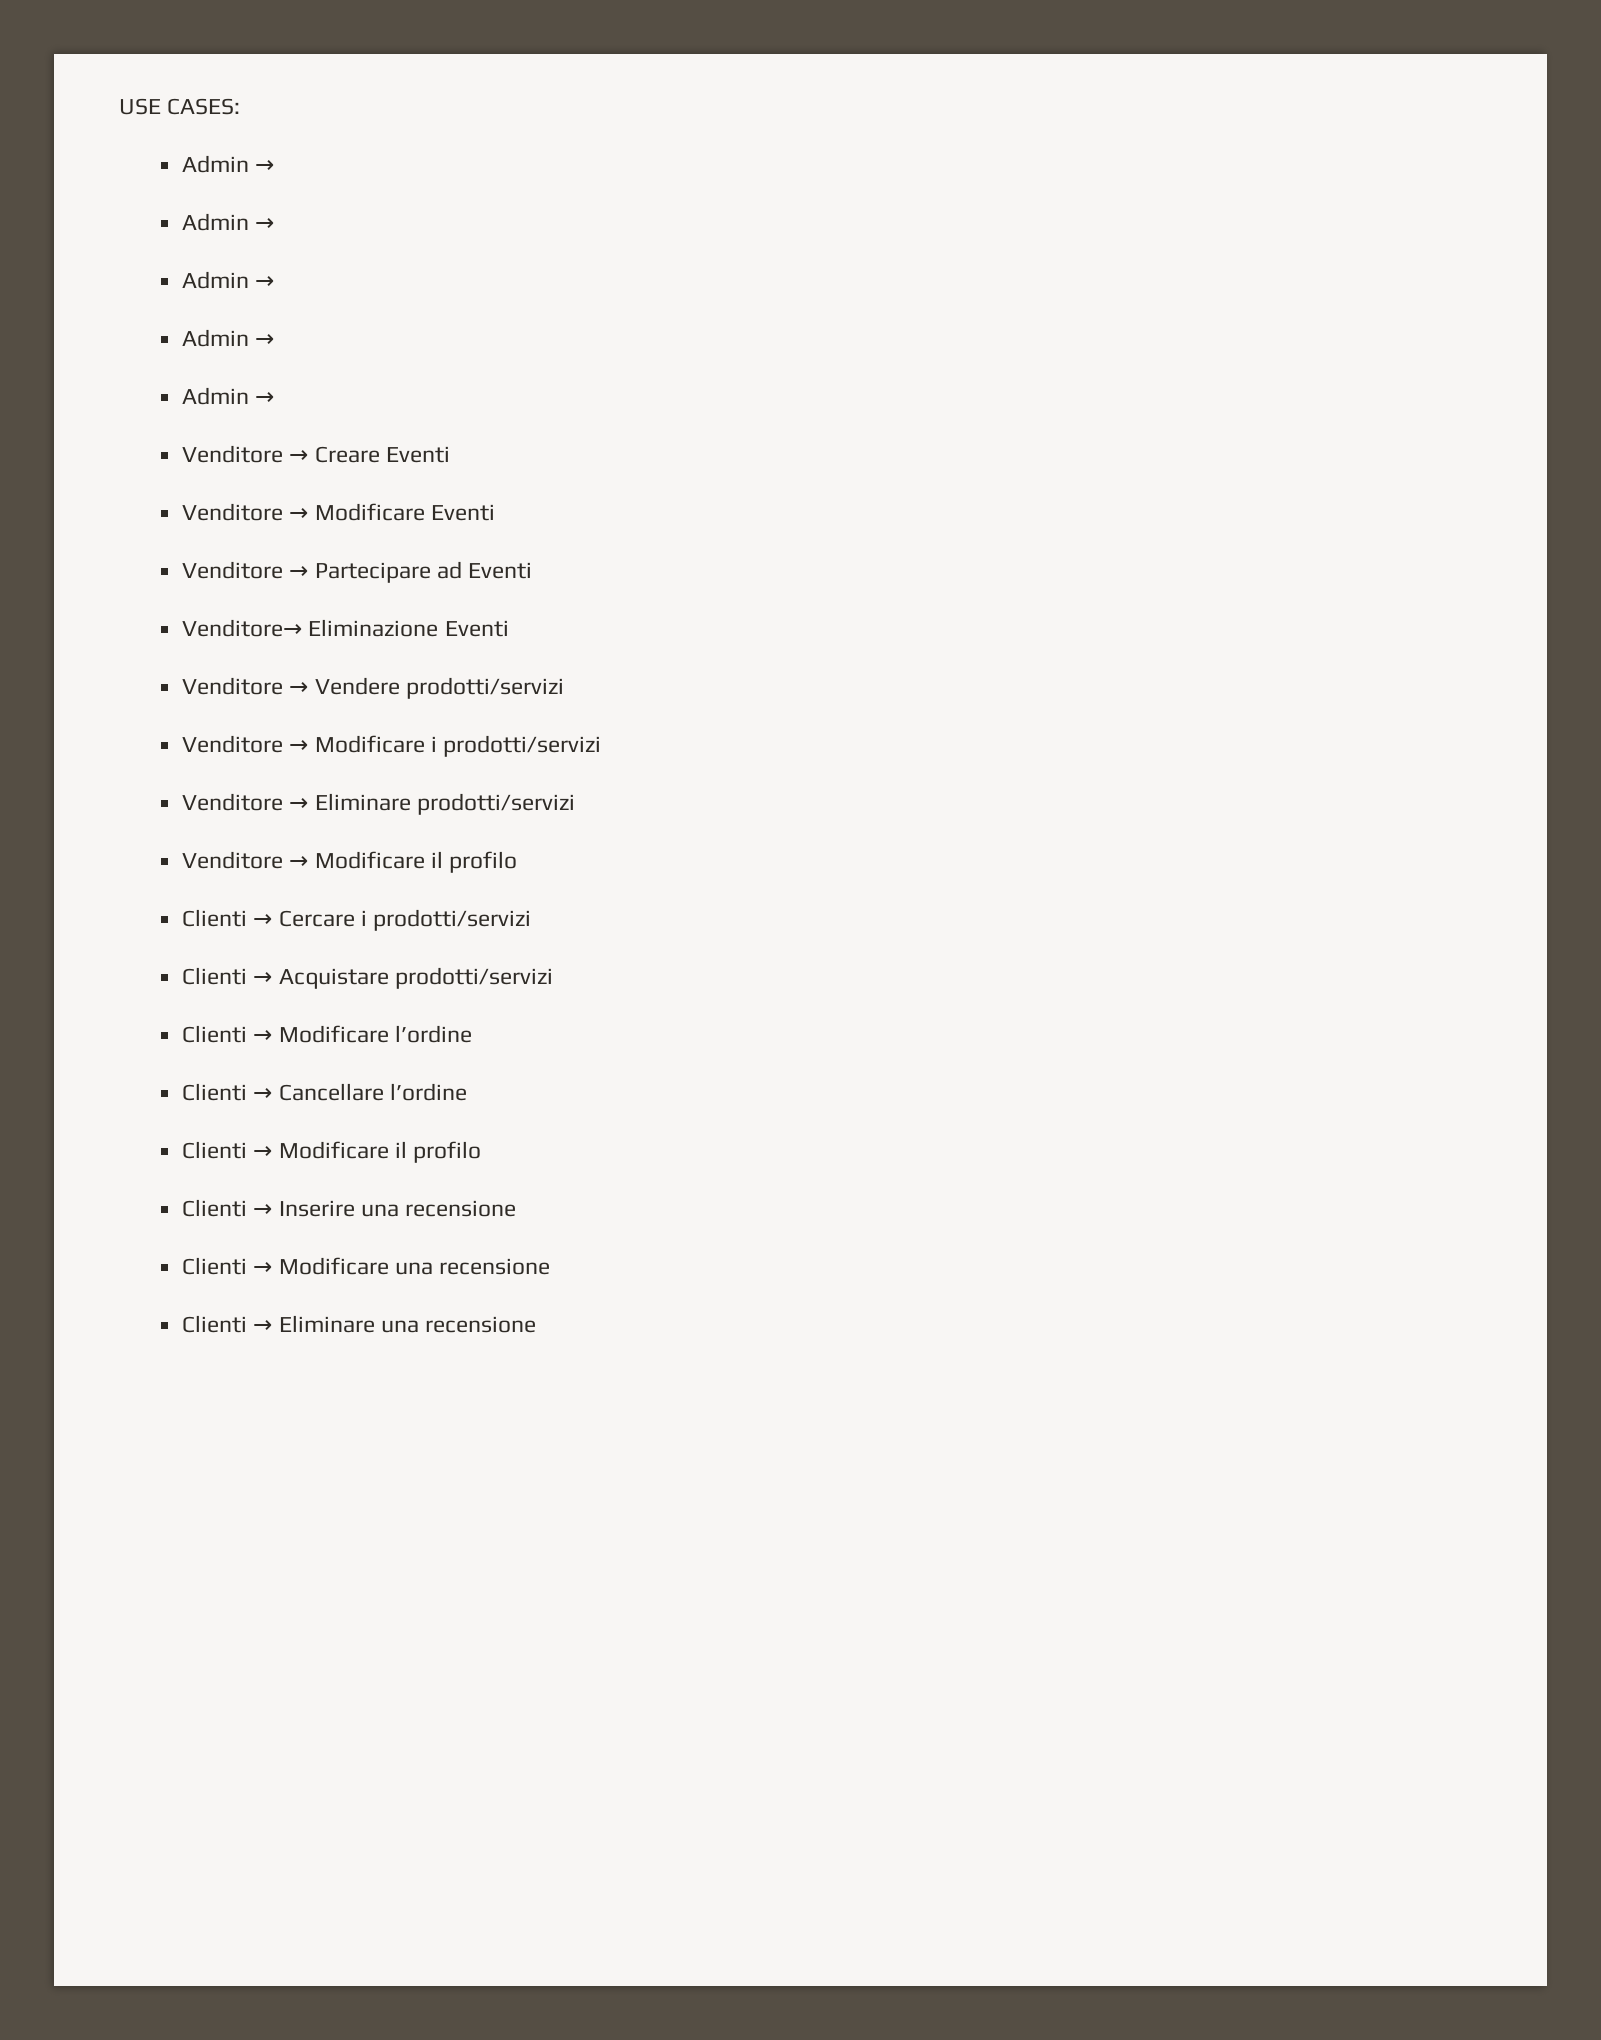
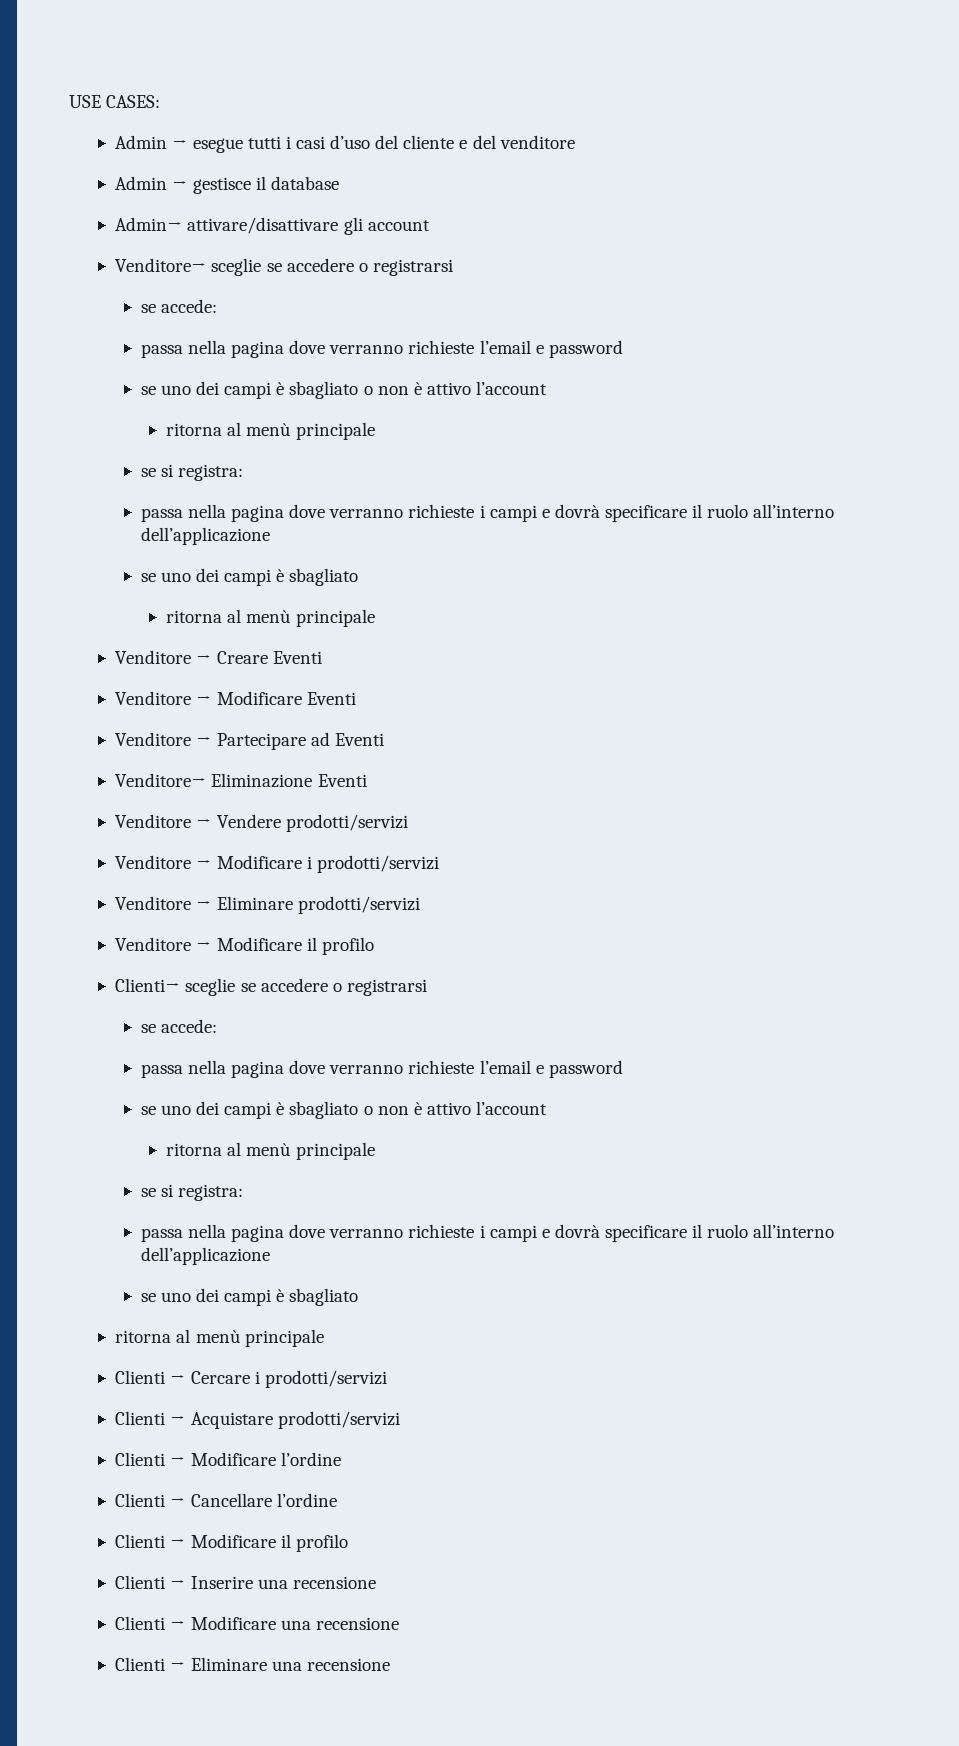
[182,213,275,231] [182,271,275,289] [182,329,275,347] [182,387,275,405] // Admin → // Admin → // Admin → // Admin → -> [192,135,575,153] [115,176,339,194] [115,217,430,235] [115,258,453,276] [140,299,217,313] [140,340,623,358] [140,381,548,399] [166,422,375,440] [140,464,243,481] [140,504,835,522] [140,527,270,545] [140,568,359,586] [166,609,375,627] esegue tutti i casi d’uso del cliente e del venditore // Admin → gestisce il database // Admin→ attivare/disattivare gli account // Venditore→ sceglie se accedere o registrarsi // se accede: // passa nella pagina dove verranno richieste l’email e password // se uno dei campi è sbagliato o non è attivo l’account // ritorna al menù principale // se si registra: // passa nella pagina dove verranno richieste i campi e dovrà specificare il ruolo all’interno dell’applicazione // se uno dei campi è sbagliato // ritorna al menù principale
(518, 862) none -> [115,978,427,996] [140,1019,217,1033] [140,1060,623,1078] [140,1101,548,1119] [166,1142,375,1160] [140,1184,243,1201] [140,1224,835,1242] [140,1247,270,1265] [140,1288,359,1306] [115,1329,324,1347] // Clienti→ sceglie se accedere o registrarsi // se accede: // passa nella pagina dove verranno richieste l’email e password // se uno dei campi è sbagliato o non è attivo l’account // ritorna al menù principale // se si registra: // passa nella pagina dove verranno richieste i campi e dovrà specificare il ruolo all’interno dell’applicazione // se uno dei campi è sbagliato // ritorna al menù principale

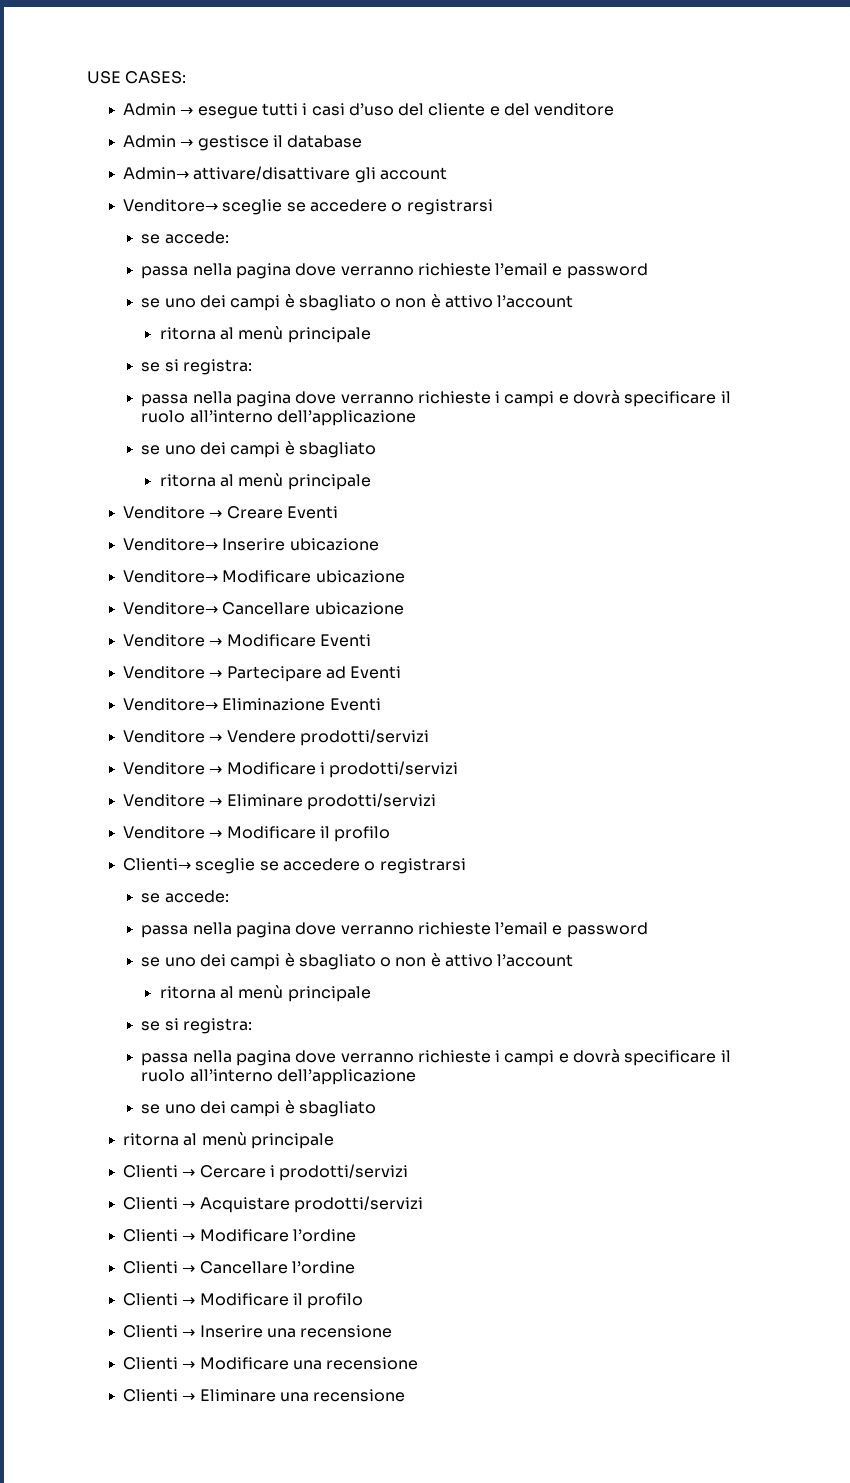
(322, 657) none -> [122,538,379,551] [122,570,405,583] [122,602,404,615] // Venditore→ Inserire ubicazione // Venditore→ Modificare ubicazione // Venditore→ Cancellare ubicazione

